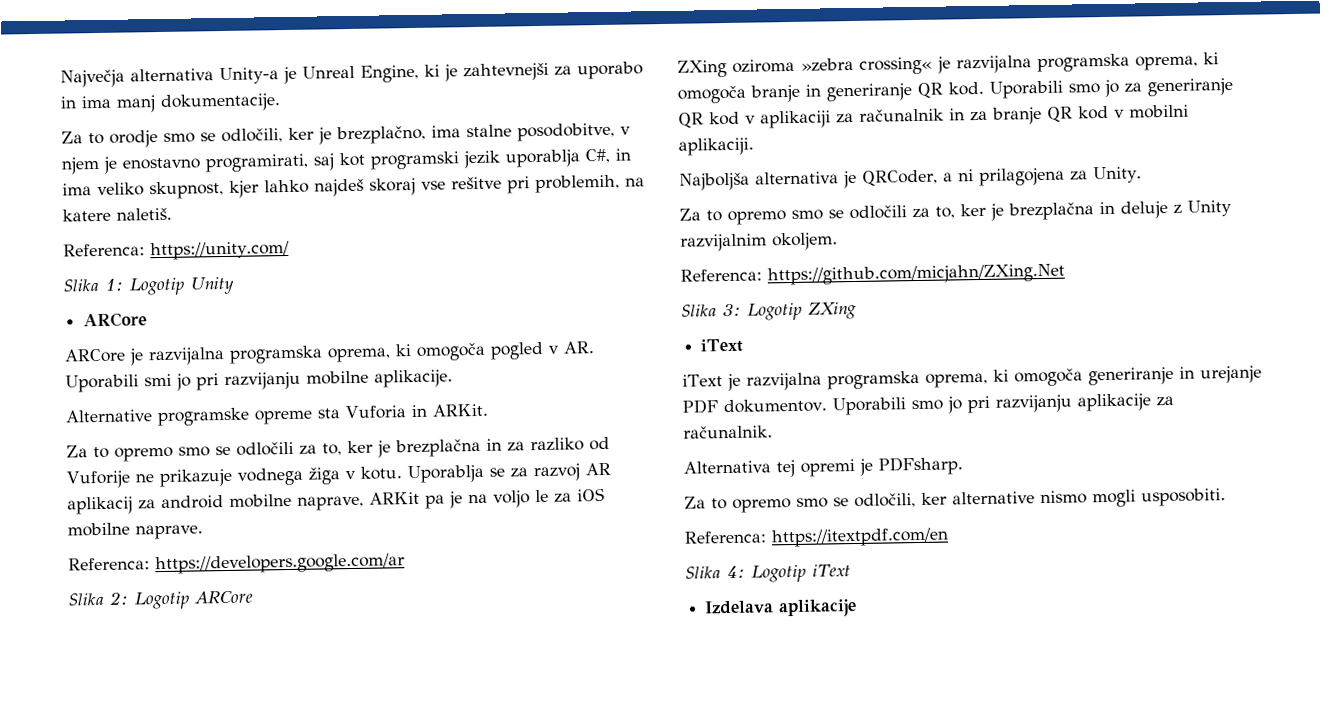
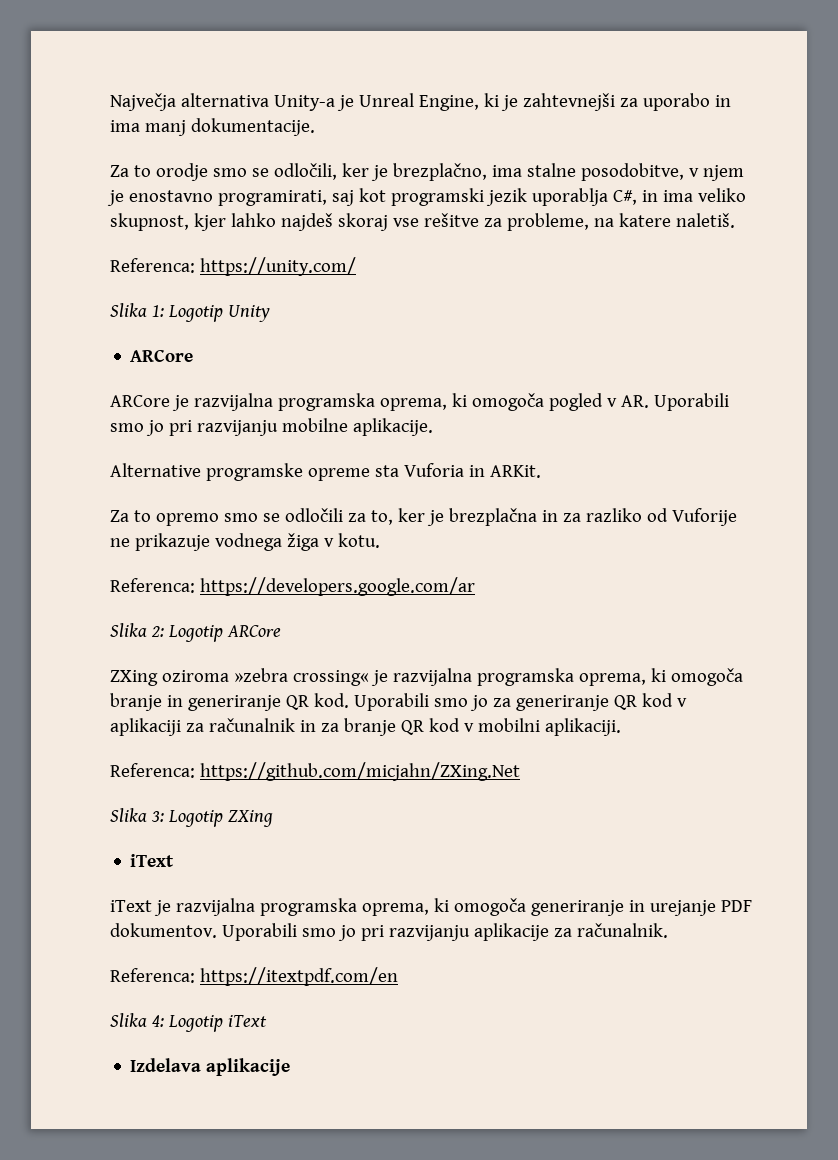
[507,174,620,194] pri problemih, -> [483,213,589,231] za probleme,
[144,373,172,387] smi -> [110,423,144,432] smo
[406,462,611,484] [67,487,605,515] [67,522,203,540] Uporablja se za razvoj AR aplikacij za android mobilne naprave, ARKit pa je na voljo le za iOS mobilne naprave. -> (380, 540) none
[679,166,1142,191] [679,199,1232,225] [680,232,838,252] // Najboljša alternativa je QRCoder, a ni prilagojena za Unity. // Za to opremo smo se odločili za to, ker je brezplačna in deluje z Unity razvijalnim okoljem. -> (621, 727) none
[683,456,963,478] [684,488,1226,513] // Alternativa tej opremi je PDFsharp. // Za to opremo smo se odločili, ker alternative nismo mogli usposobiti. -> (668, 930) none

